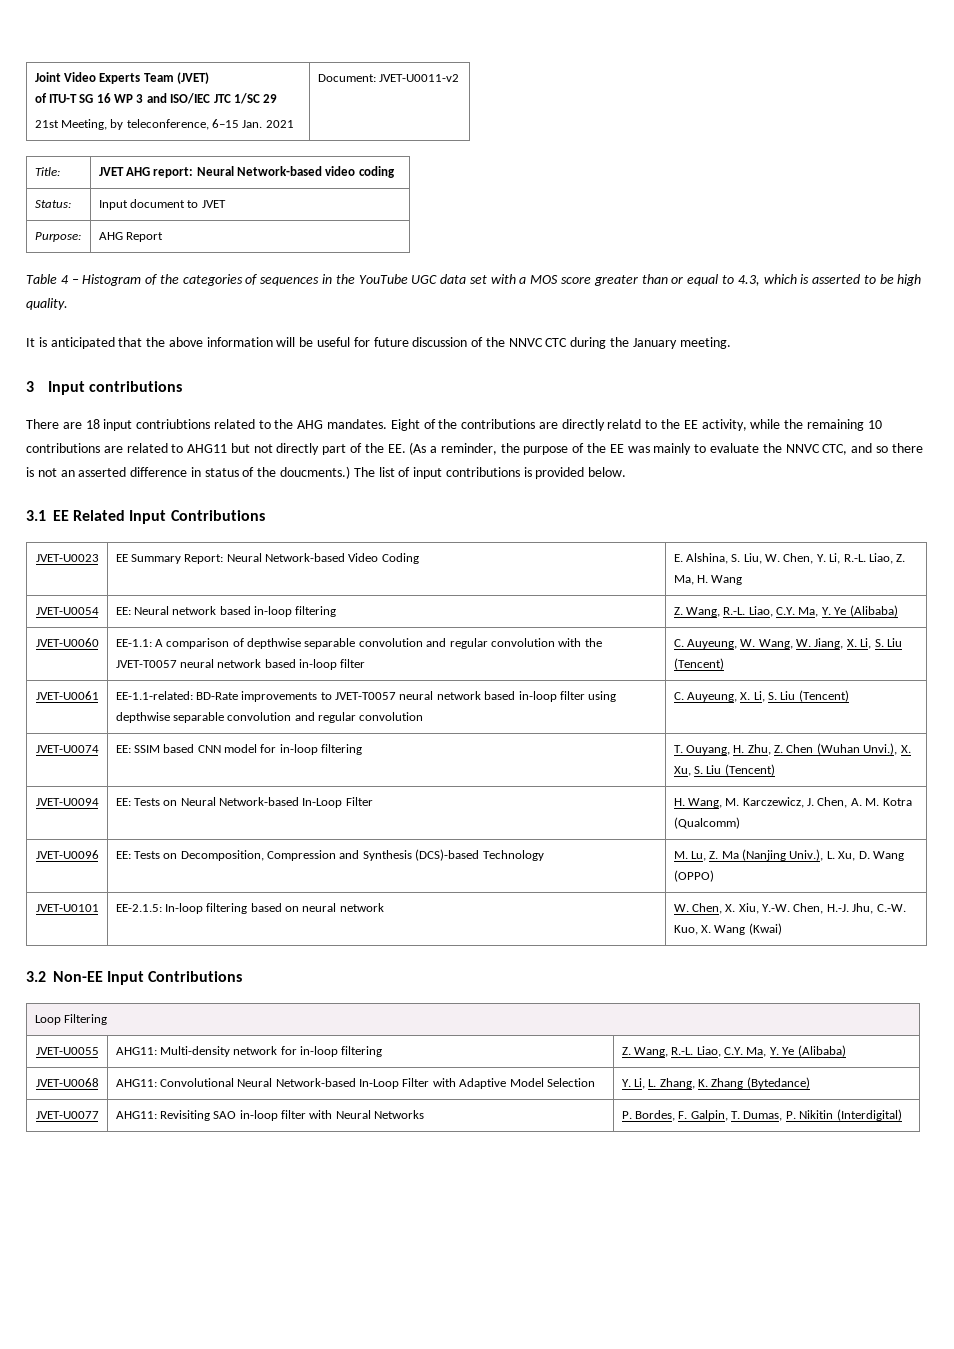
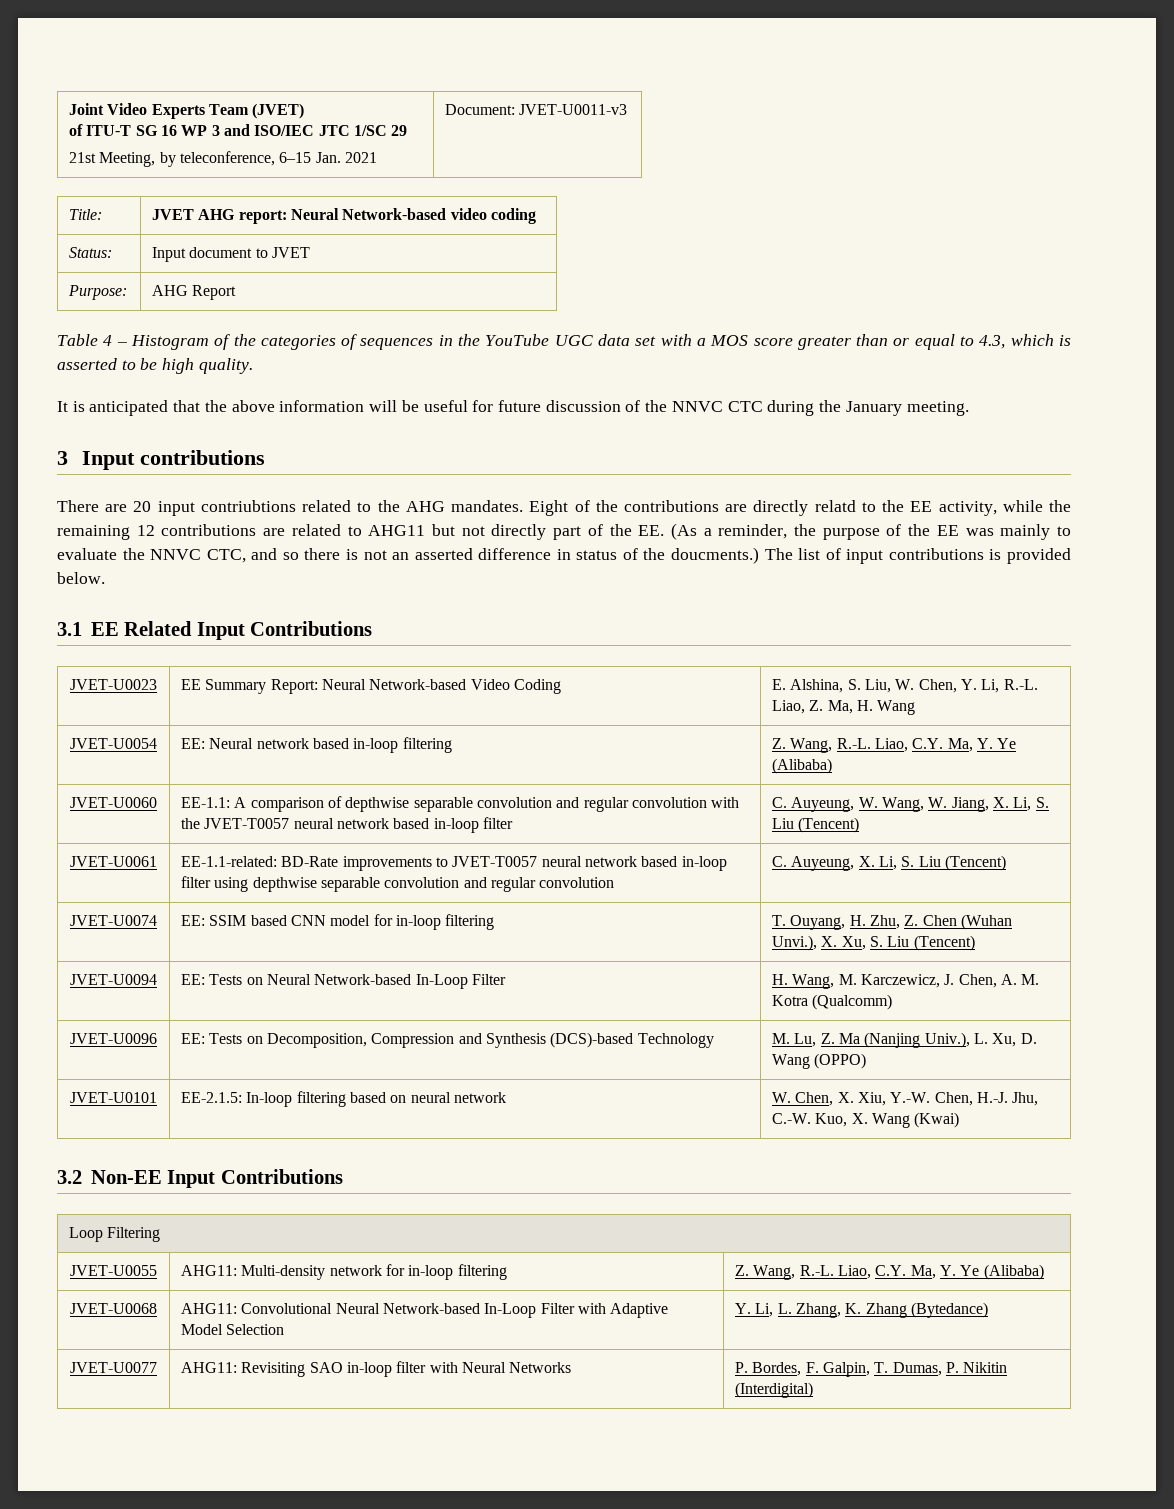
[378,74,459,82] JVET-U0011-v2 -> [519,104,628,115] JVET-U0011-v3
[85,419,100,429] 18 -> [133,501,152,512] 20
[867,420,882,429] 10 -> [136,525,155,536] 12

